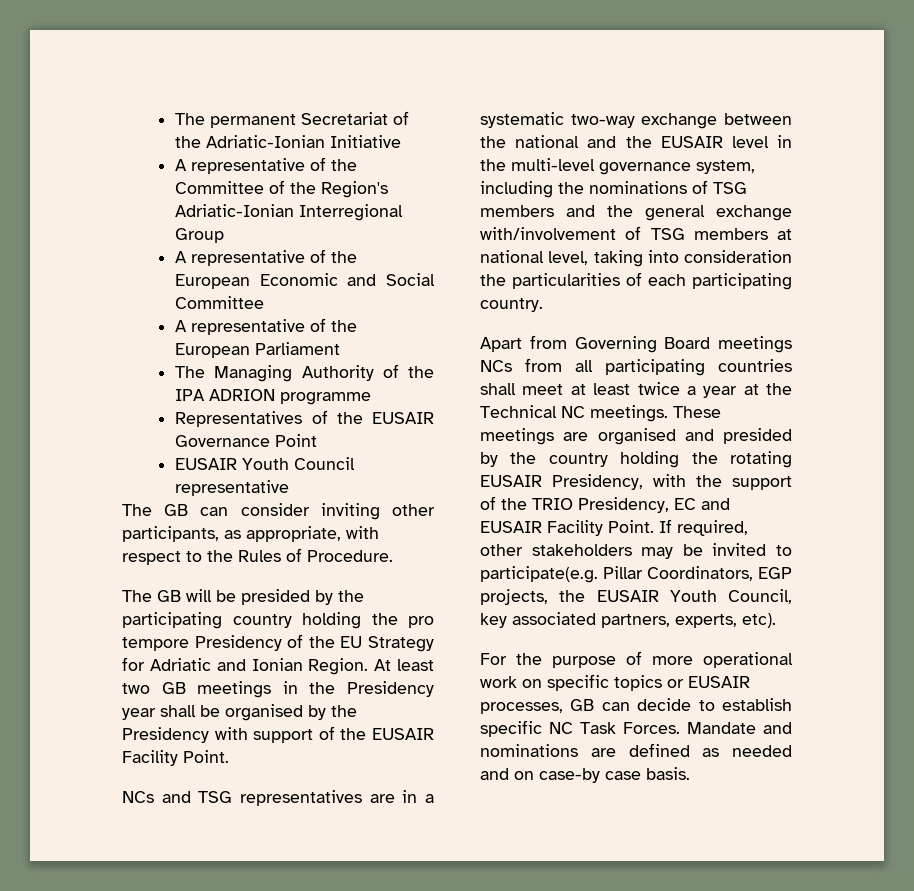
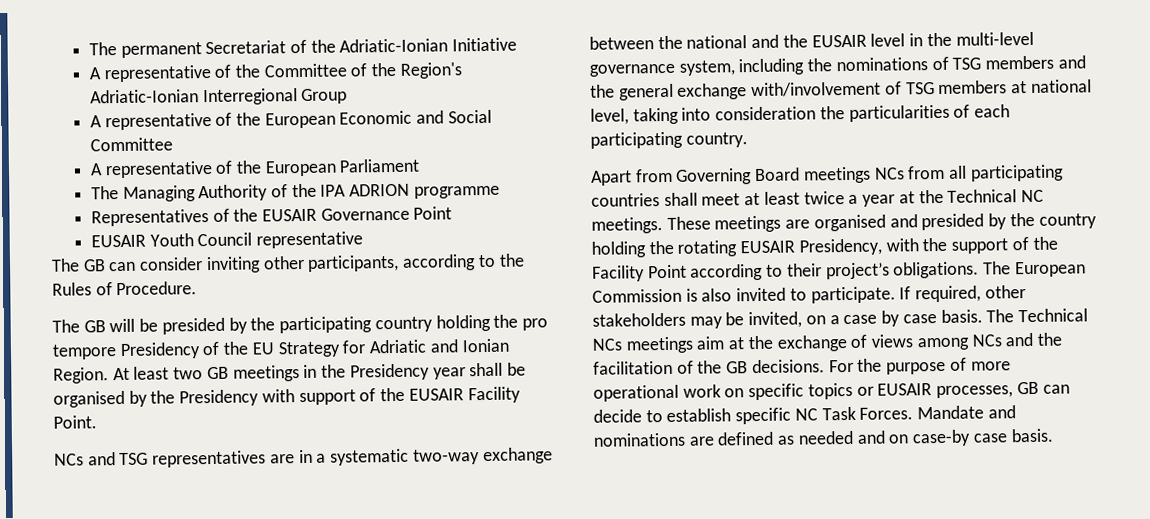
[224,526,379,542] [122,551,181,565] as appropriate, with respect -> [402,254,477,271] according
[532,497,730,513] [480,520,654,536] TRIO Presidency, EC and EUSAIR Facility Point. -> [592,261,1086,282] [592,286,896,304] Facility Point according to their project’s obligations. The European Commission is also invited to participate.
[712,543,792,556] [480,566,792,583] [480,589,792,605] [480,612,776,628] invited to participate(e.g. Pillar Coordinators, EGP projects, the EUSAIR Youth Council, key associated partners, experts, etc). // -> [748,308,1088,329] [592,332,1062,354] [593,359,825,375] invited, on a case by case basis. The Technical NCs meetings aim at the exchange of views among NCs and the facilitation of the GB decisions.

